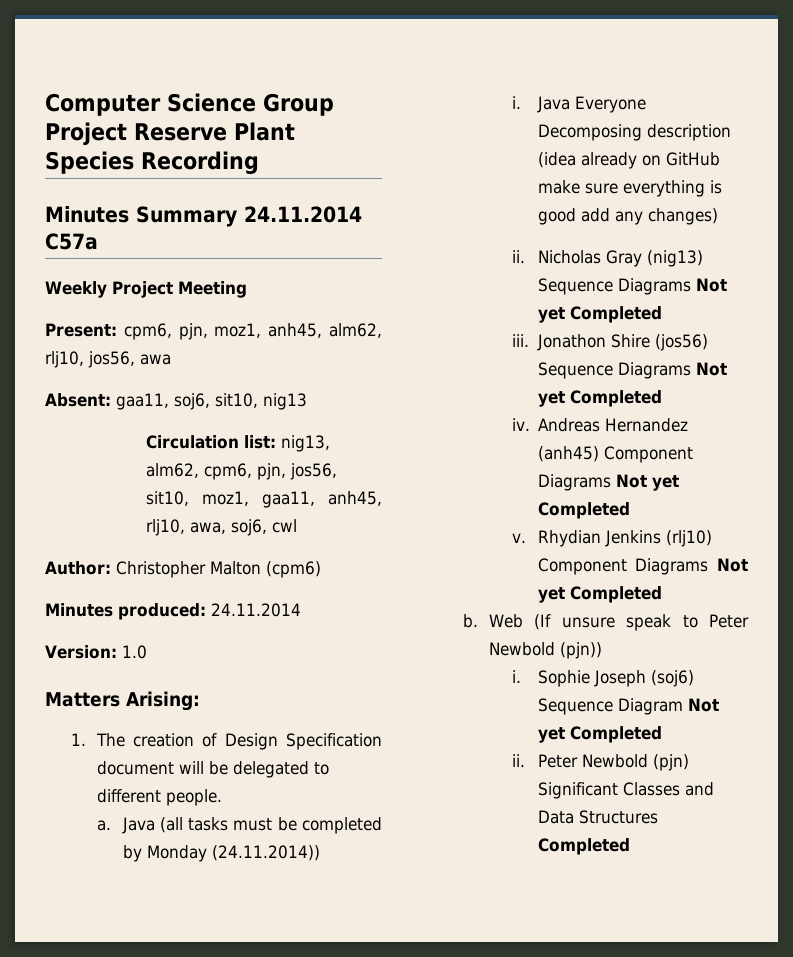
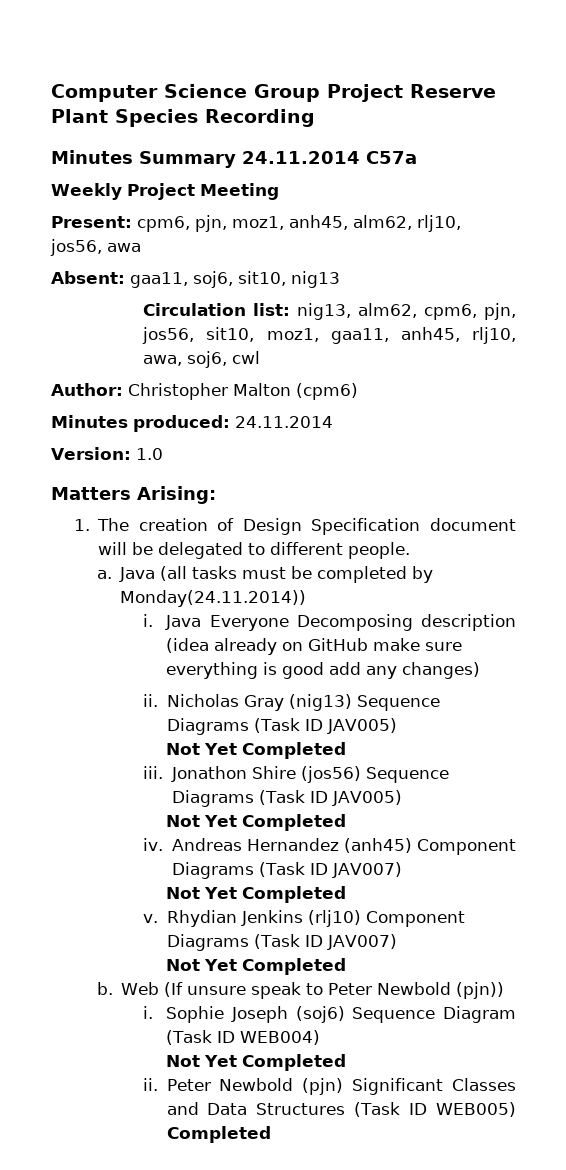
[146,845,320,862] Monday (24.11.2014)) -> [120,590,307,607] Monday(24.11.2014))
[695,278,727,292] [537,307,565,323] Not yet -> [253,718,397,734] [166,743,238,755] (Task ID JAV005) // Not Yet
[695,362,727,376] [537,391,565,407] Not yet -> [258,790,402,806] [166,815,238,827] (Task ID JAV005) // Not Yet
[616,474,680,491] Not yet -> [258,862,402,878] [166,887,238,899] (Task ID JAV007) // Not Yet
[717,558,748,572] [537,587,565,603] Not yet -> [253,934,397,950] [166,959,238,971] (Task ID JAV007) // Not Yet
[687,698,719,712] [537,727,565,743] Not yet -> [166,1030,321,1045] [166,1055,238,1067] (Task ID WEB004) // Not Yet
(658, 817) none -> [354,1102,516,1117] (Task ID WEB005)

